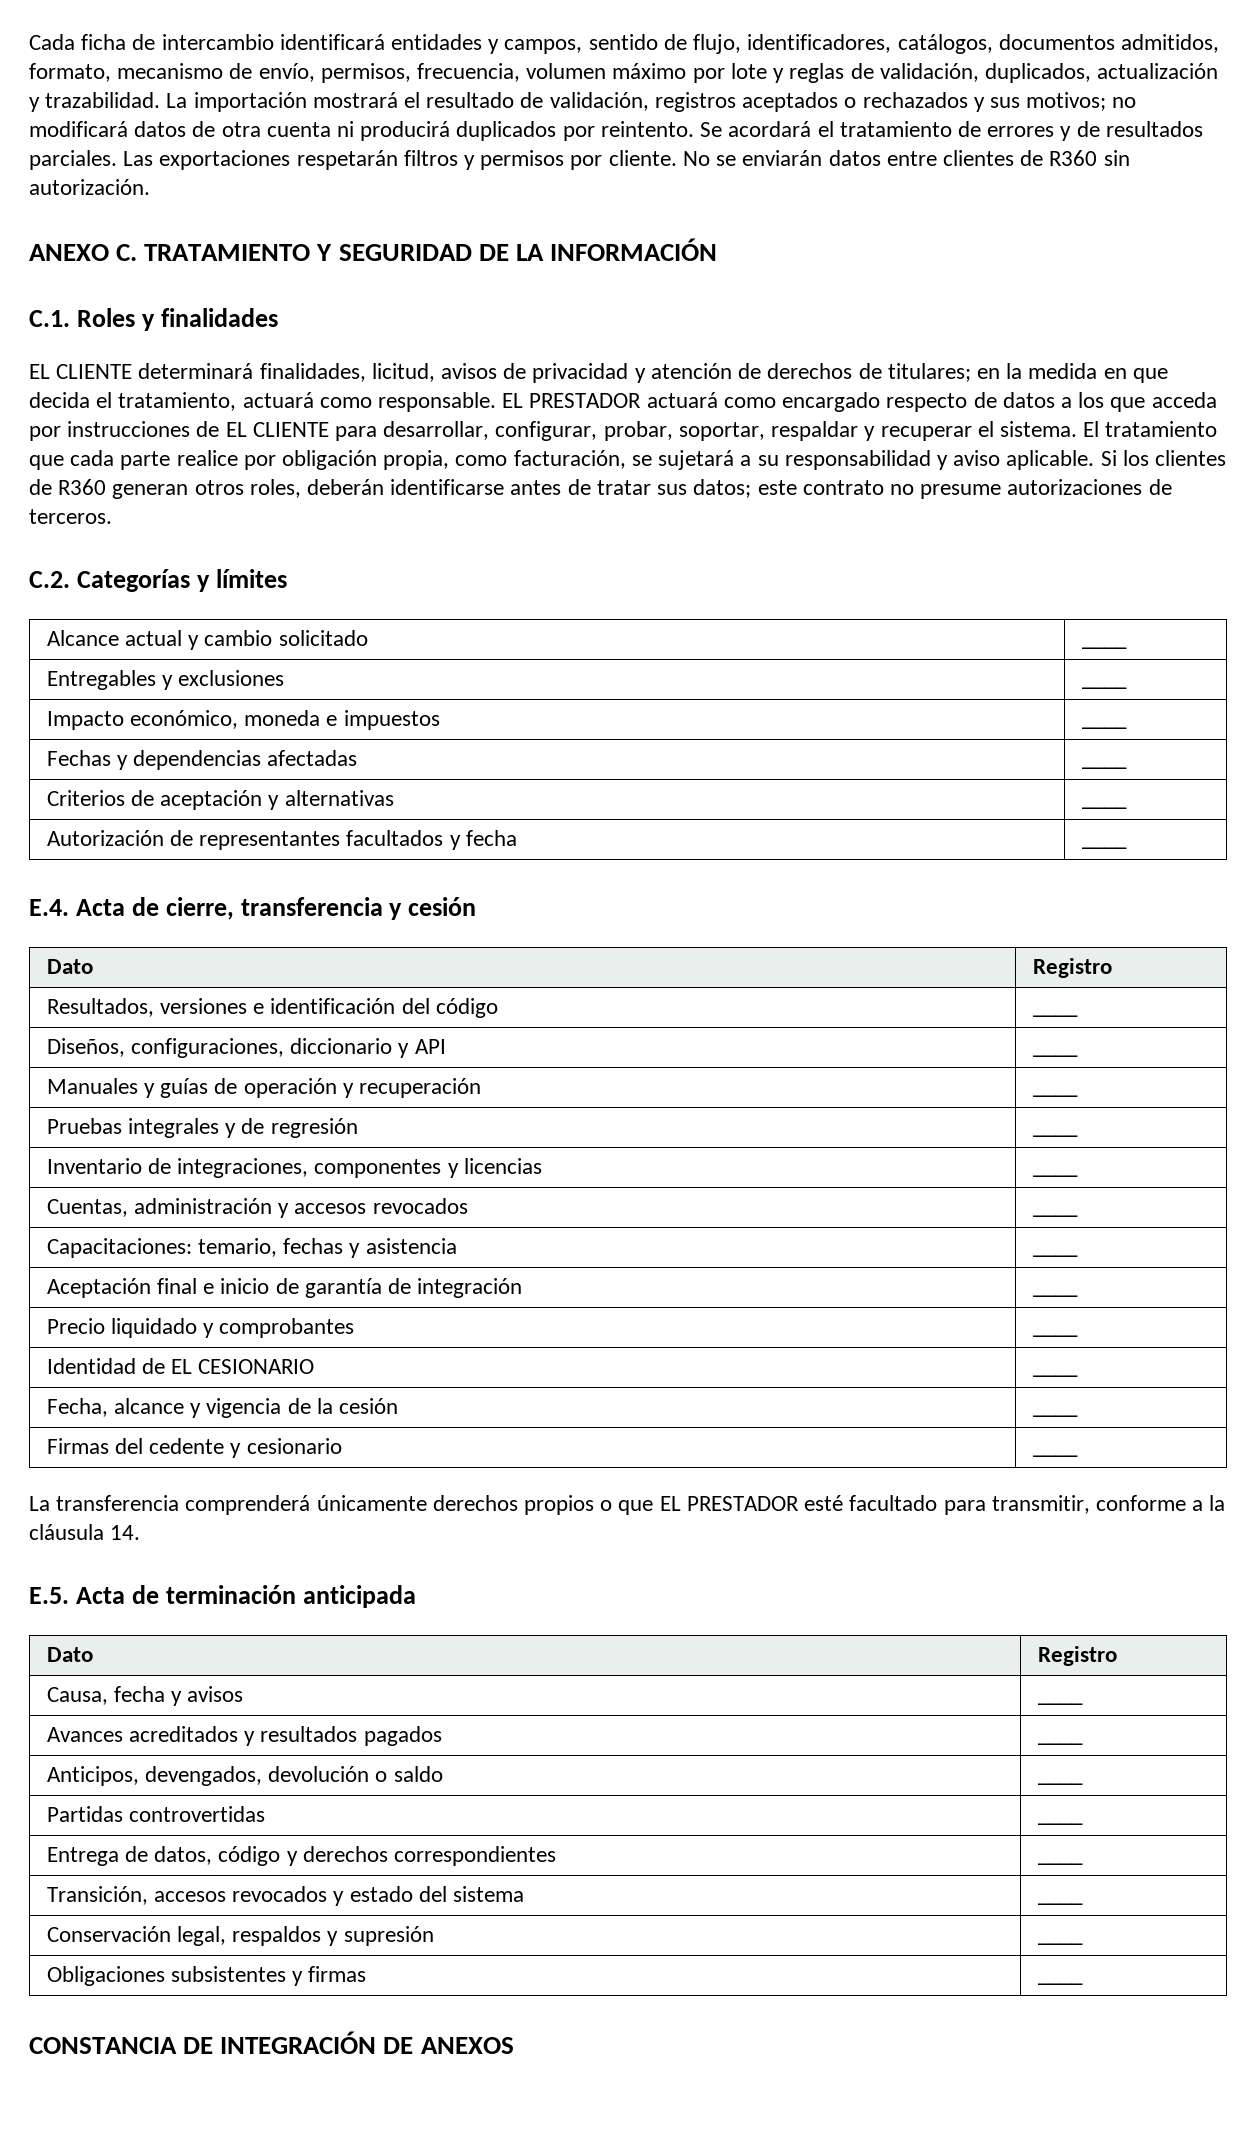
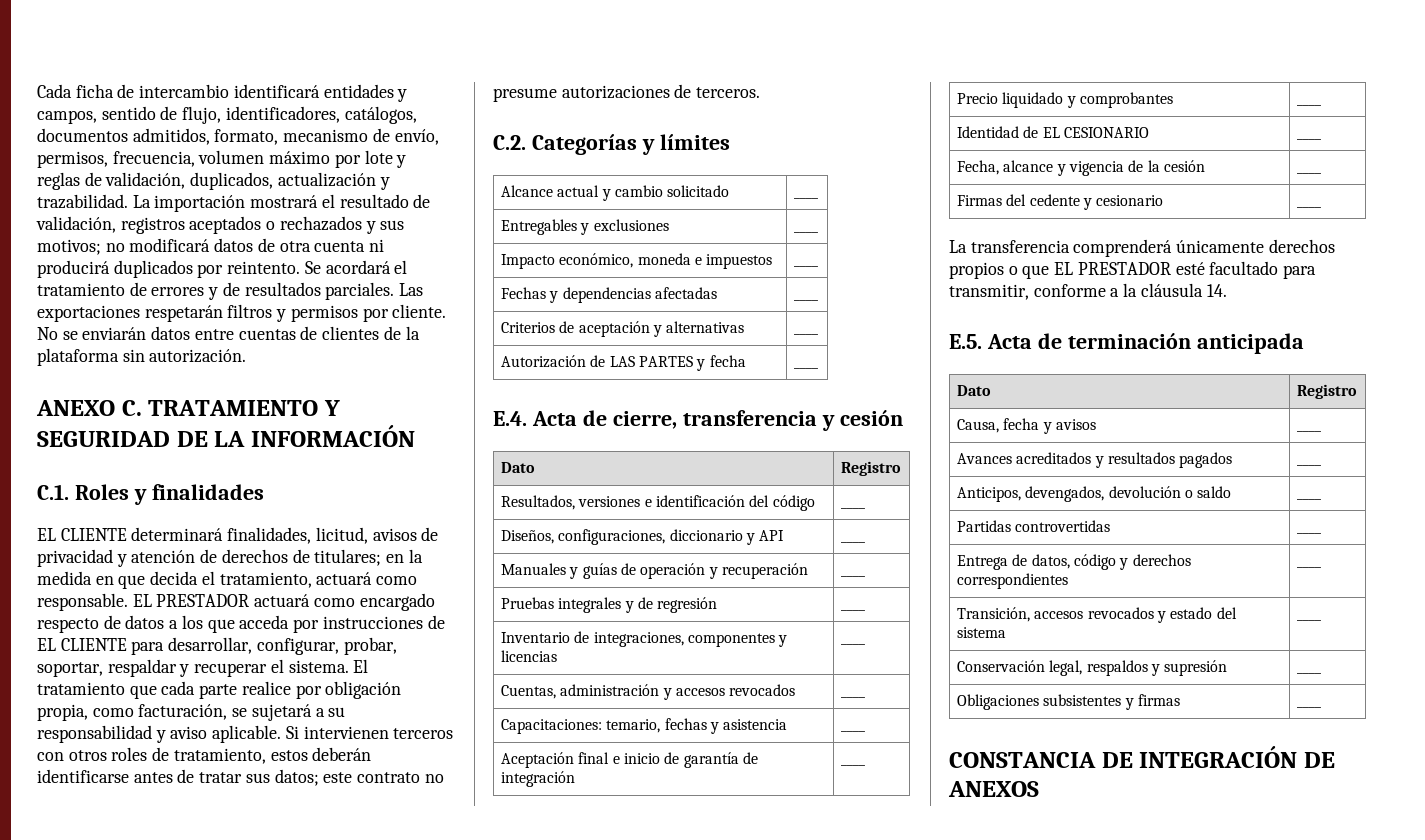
[942,150,1098,166] clientes de R360 -> [238,326,420,340] [37,348,119,366] cuentas de clientes de la plataforma
[1122,450,1226,466] [29,479,301,499] los clientes de R360 generan otros roles, -> [303,726,454,739] [37,747,308,764] intervienen terceros con otros roles de tratamiento, estos
[199,830,444,850] representantes facultados -> [609,356,693,367] LAS PARTES

